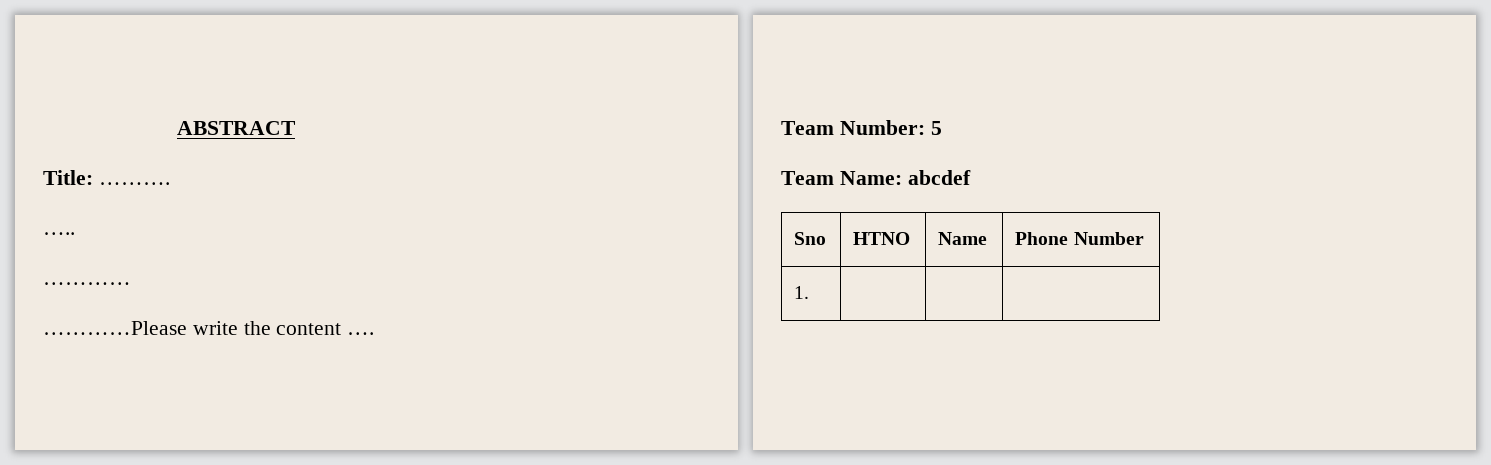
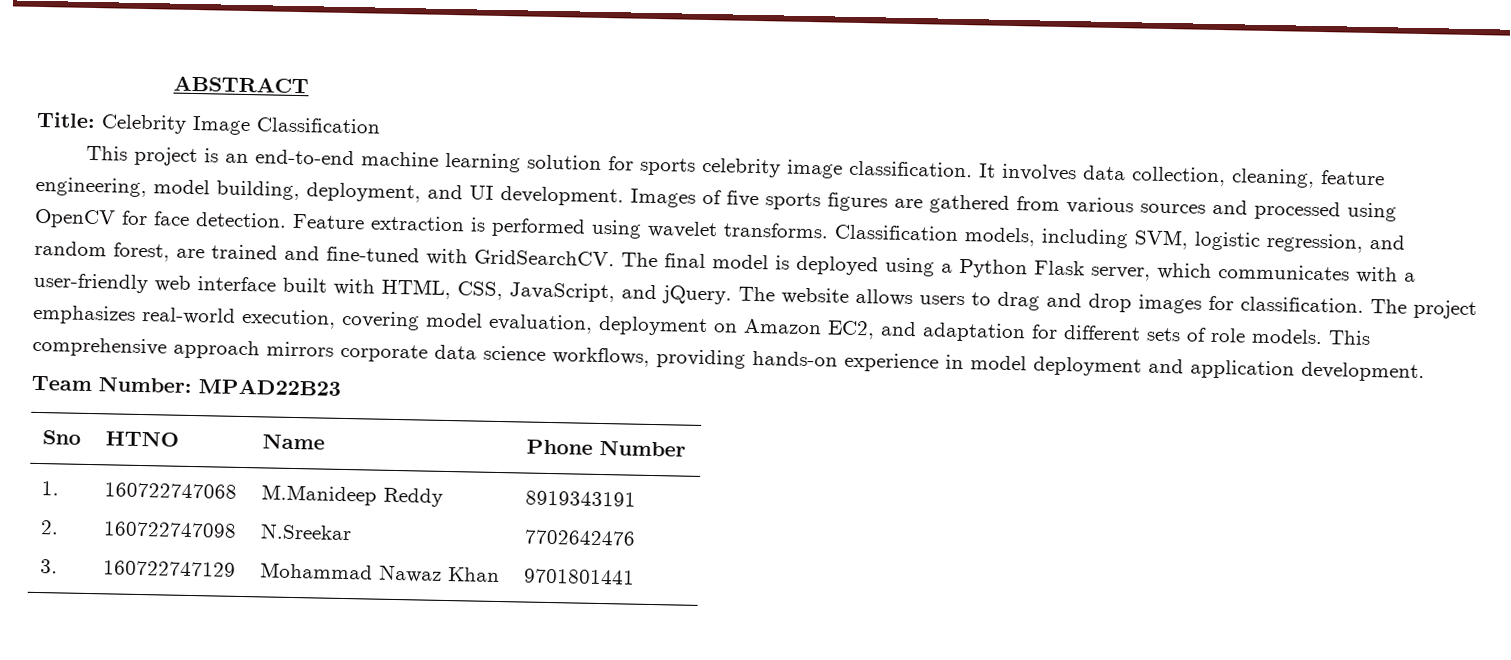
[98,182,170,185] [43,232,75,235] [43,282,131,285] [43,321,375,335] [781,120,942,135] [781,170,971,185] ………. // ….. // ………… // …………Please write the content …. // Team Number: 5 // Team Name: abcdef -> [101,114,381,136] [85,145,1385,188] [35,176,1397,222] [34,208,1405,253] [34,240,1416,284] [33,272,1477,320] [33,304,1371,346] [32,336,1425,383] [31,375,341,396] Celebrity Image Classification // This project is an end-to-end machine learning solution for sports celebrity image classification. It involves data collection, cleaning, feature engineering, model building, deployment, and UI development. Images of five sports figures are gathered from various sources and processed using OpenCV for face detection. Feature extraction is performed using wavelet transforms. Classification models, including SVM, logistic regression, and random forest, are trained and fine-tuned with GridSearchCV. The final model is deployed using a Python Flask server, which communicates with a user-friendly web interface built with HTML, CSS, JavaScript, and jQuery. The website allows users to drag and drop images for classification. The project emphasizes real-world execution, covering model evaluation, deployment on Amazon EC2, and adaptation for different sets of role models. This comprehensive approach mirrors corporate data science workflows, providing hands-on experience in model deployment and application development. // Team Number: MPAD22B23
(810, 292) | | | -> [40,520,60,535] [40,559,59,574] [104,482,238,499] [103,521,238,538] [103,560,237,577] [261,484,444,507] [260,523,353,541] [260,562,501,583] [525,490,637,507] [524,529,637,546] [524,568,636,585] // 2. // 3. | 160722747068 // 160722747098 // 160722747129 | M.Manideep Reddy // N.Sreekar // Mohammad Nawaz Khan | 8919343191 // 7702642476 // 9701801441

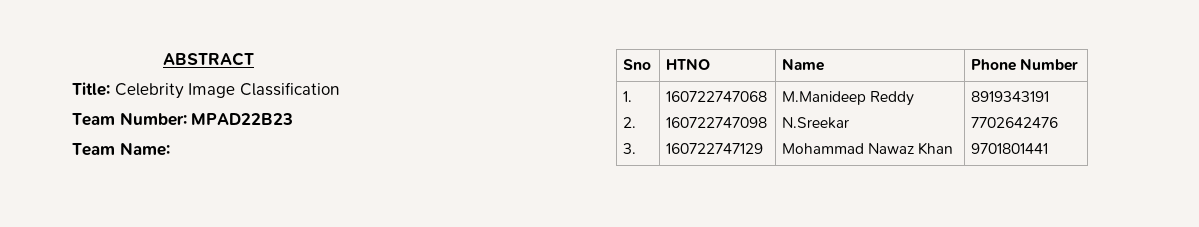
[85,145,1385,188] [35,176,1397,222] [34,208,1405,253] [34,240,1416,284] [33,272,1477,320] [33,304,1371,346] [32,336,1425,383] // This project is an end-to-end machine learning solution for sports celebrity image classification. It involves data collection, cleaning, feature engineering, model building, deployment, and UI development. Images of five sports figures are gathered from various sources and processed using OpenCV for face detection. Feature extraction is performed using wavelet transforms. Classification models, including SVM, logistic regression, and random forest, are trained and fine-tuned with GridSearchCV. The final model is deployed using a Python Flask server, which communicates with a user-friendly web interface built with HTML, CSS, JavaScript, and jQuery. The website allows users to drag and drop images for classification. The project emphasizes real-world execution, covering model evaluation, deployment on Amazon EC2, and adaptation for different sets of role models. This comprehensive approach mirrors corporate data science workflows, providing hands-on experience in model deployment and application development. -> (340, 89) none
(341, 387) none -> [72,142,170,156] // Team Name:

